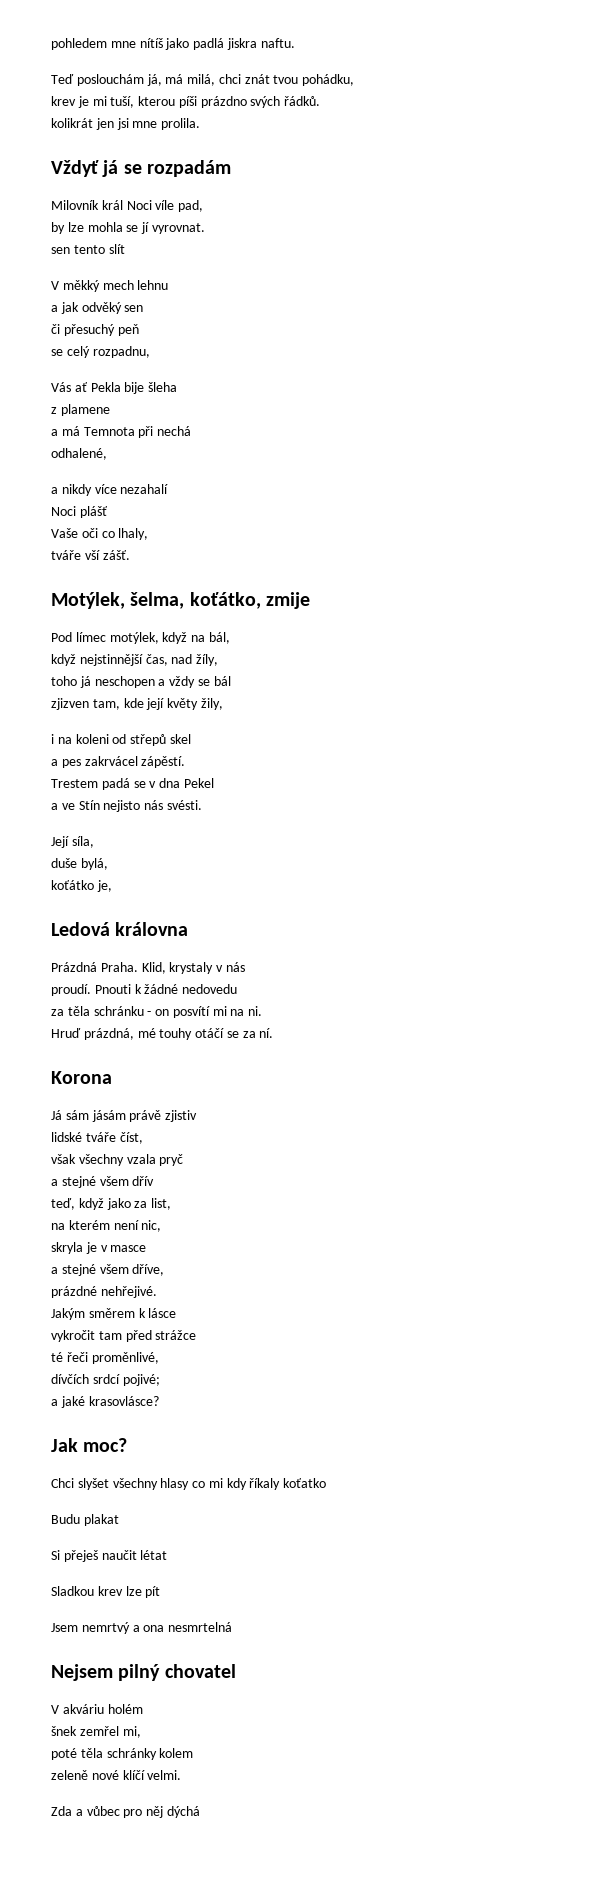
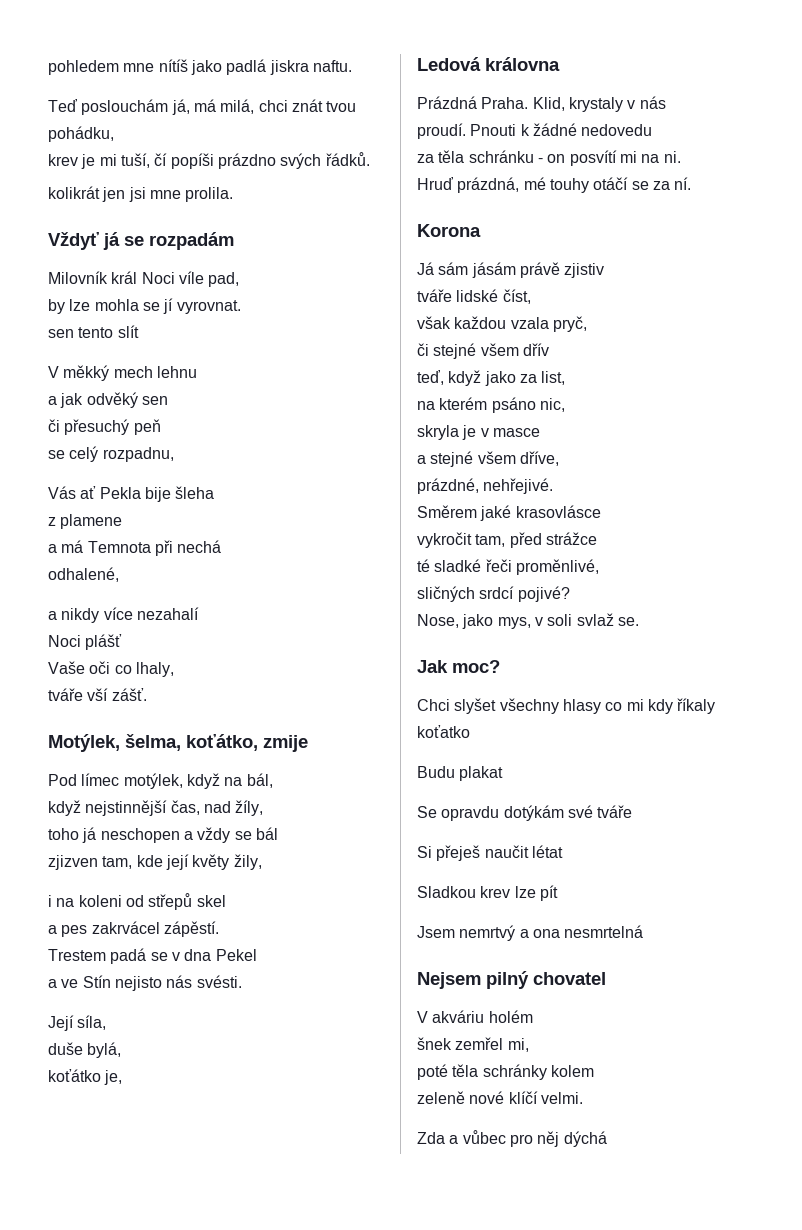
[138,96,197,108] kterou píši -> [154,153,214,169] čí popíši
[51,1132,116,1142] lidské tváře -> [417,289,499,302] tváře lidské
[78,1154,184,1166] [51,1179,58,1186] všechny vzala pryč // a -> [454,316,587,332] [417,343,429,356] každou vzala pryč, // či
[113,1220,139,1230] není -> [491,397,536,413] psáno
[51,1286,97,1298] prázdné -> [417,478,479,494] prázdné,
[51,1308,177,1320] Jakým směrem k lásce -> [417,505,601,521] Směrem jaké krasovlásce
[98,1331,122,1340] tam -> [475,534,506,547] tam,
(63, 1357) none -> [434,559,482,572] sladké
[51,1374,160,1386] [51,1396,159,1408] dívčích srdcí pojivé; // a jaké krasovlásce? -> [417,586,570,602] [417,613,639,629] sličných srdcí pojivé? // Nose, jako mys, v soli svlaž se.
(119, 1520) none -> [417,805,633,821] // Se opravdu dotýkám své tváře

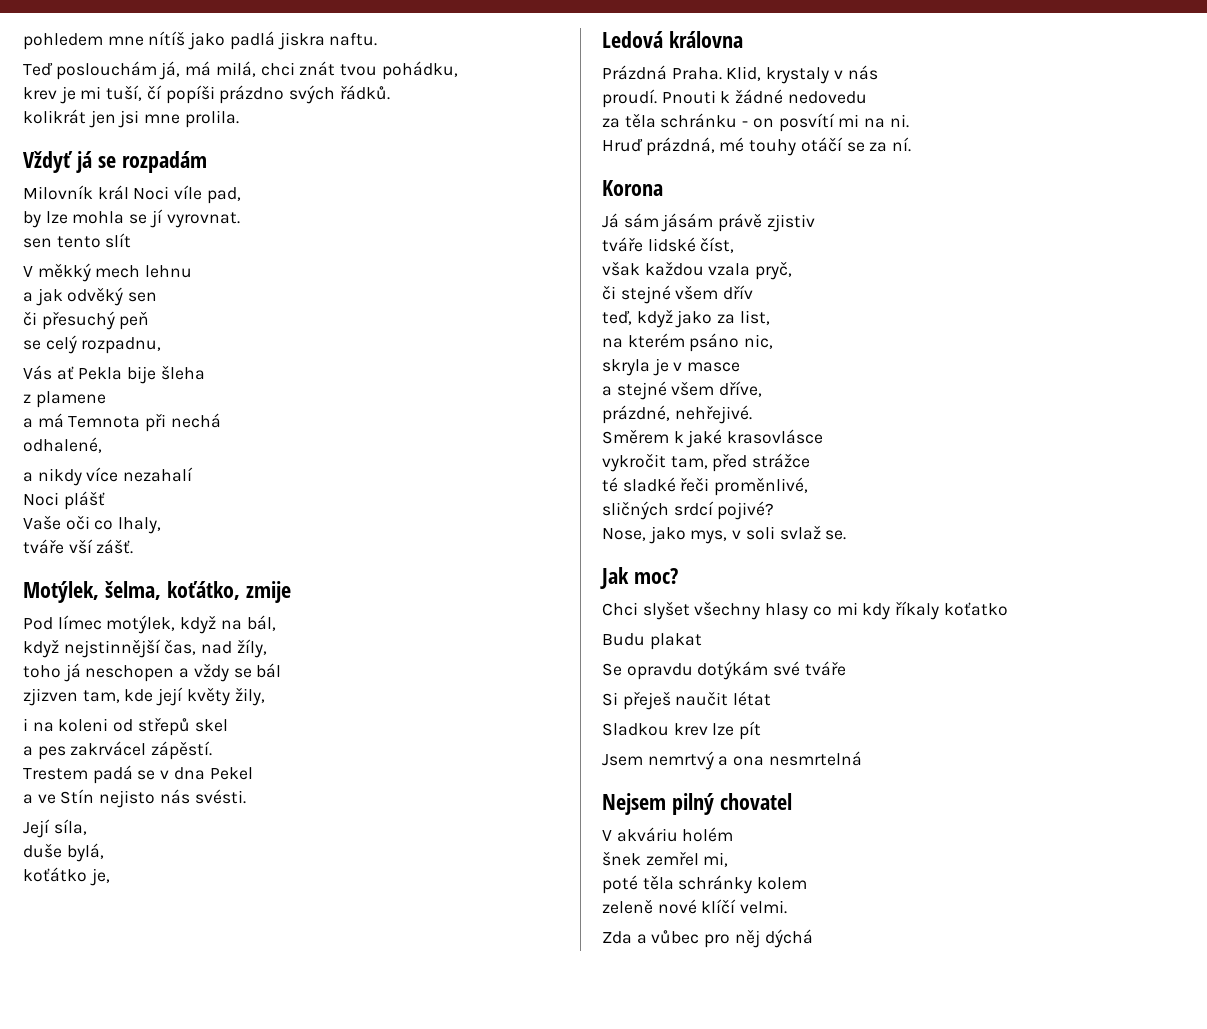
(477, 511) none -> [673,431,684,443] k

